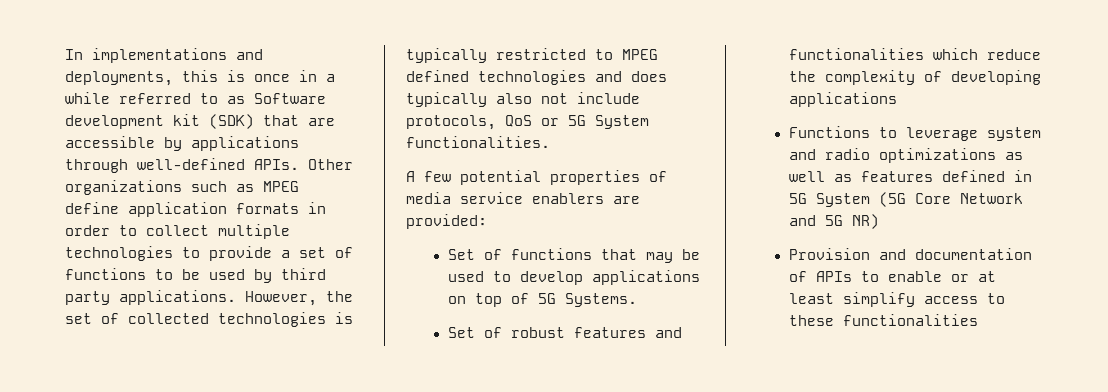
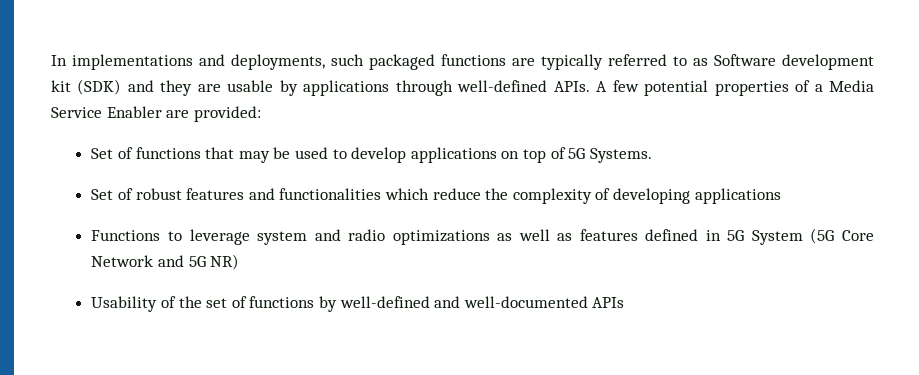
[182,70,335,82] [65,92,110,104] this is once in a while -> [331,54,603,70] such packaged functions are typically
[263,115,335,126] [65,136,155,148] that are accessible -> [127,80,274,96] and they are usable
[308,159,353,170] [65,180,299,195] [65,202,326,217] [65,224,290,239] [65,246,353,261] [65,268,326,283] [65,290,353,306] [65,312,353,327] [406,48,658,63] [406,70,667,85] [406,92,640,107] [406,115,649,130] [406,136,550,148] Other organizations such as MPEG define application formats in order to collect multiple technologies to provide a set of functions to be used by third party applications. However, the set of collected technologies is typically restricted to MPEG defined technologies and does typically also not include protocols, QoS or 5G System functionalities. // -> (590, 86) none
[406,192,604,204] media service enablers -> [814,80,874,92] [51,106,162,118] a Media Service Enabler
[788,248,1032,260] [788,271,996,282] [788,292,1005,307] [788,314,978,326] Provision and documentation of APIs to enable or at least simplify access to these functionalities -> [91,296,625,312] Usability of the set of functions by well-defined and well-documented APIs

